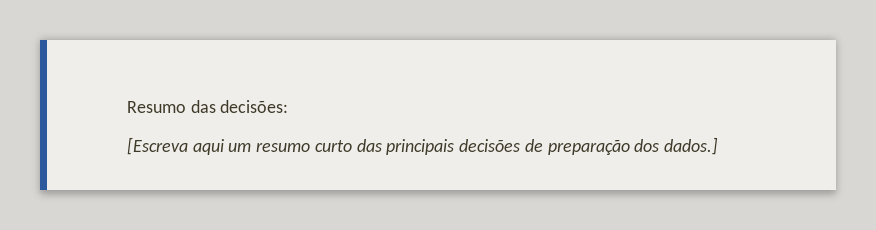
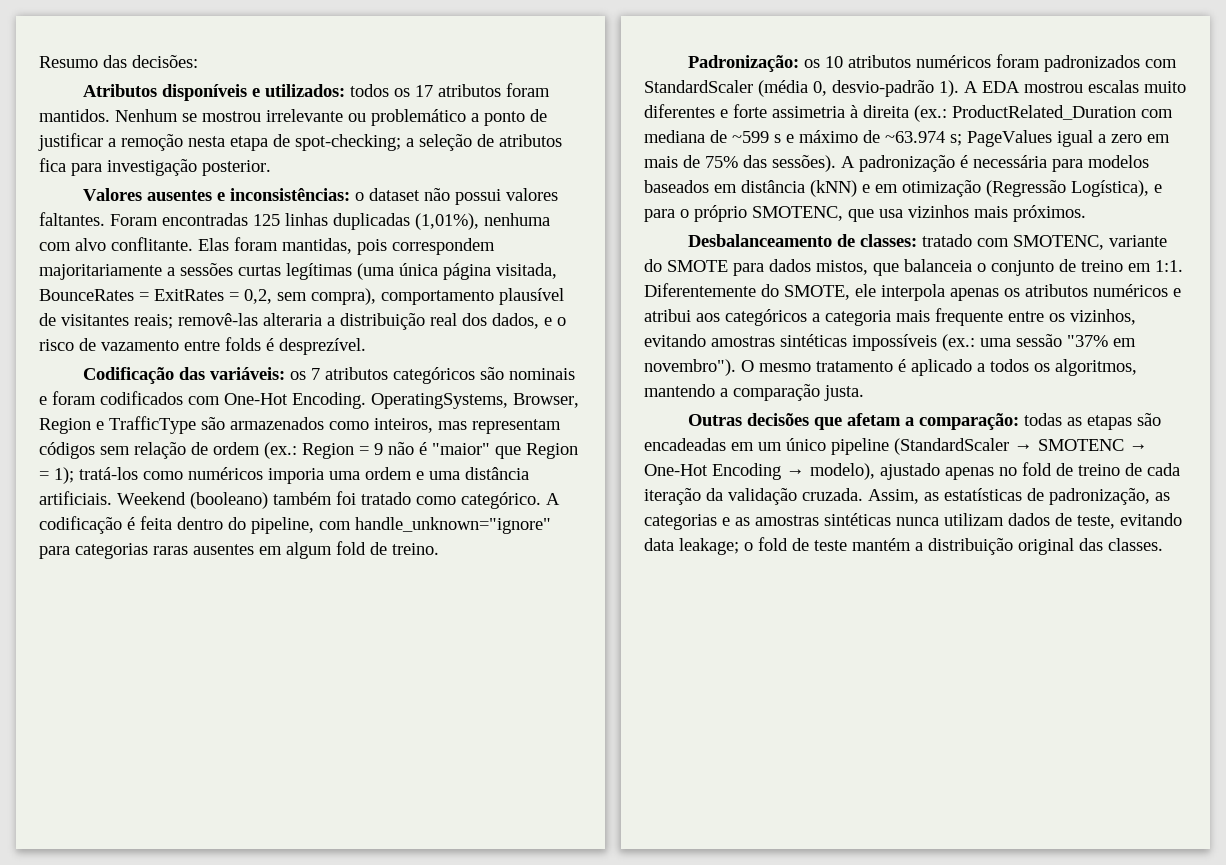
[127,137,718,155] [Escreva aqui um resumo curto das principais decisões de preparação dos dados.] -> [83,83,551,101] [39,109,547,126] [38,133,562,151] [39,158,271,176] [83,188,559,205] [39,212,550,230] [39,237,495,255] [39,263,557,280] [39,288,564,305] [39,313,566,330] [39,337,366,355] [83,367,576,384] [39,391,579,409] [39,416,561,434] [39,442,578,459] [39,467,529,484] [39,491,560,509] [39,516,551,534] [39,541,439,559] [688,54,1178,72] [644,80,1186,97] [644,104,1173,122] [644,130,1170,147] [644,155,1149,172] [644,180,1162,197] [644,205,1086,222] [688,234,1168,250] [644,259,1183,276] [644,283,1181,301] [644,308,1136,326] [644,334,1136,351] [644,359,1137,376] [644,384,864,401] [688,413,1162,430] [644,438,1148,455] [644,462,1180,480] [644,488,1170,505] [644,513,1182,530] [644,537,1163,555] Atributos disponíveis e utilizados: todos os 17 atributos foram mantidos. Nenhum se mostrou irrelevante ou problemático a ponto de justificar a remoção nesta etapa de spot-checking; a seleção de atributos fica para investigação posterior. // Valores ausentes e inconsistências: o dataset não possui valores faltantes. Foram encontradas 125 linhas duplicadas (1,01%), nenhuma com alvo conflitante. Elas foram mantidas, pois correspondem majoritariamente a sessões curtas legítimas (uma única página visitada, BounceRates = ExitRates = 0,2, sem compra), comportamento plausível de visitantes reais; removê-las alteraria a distribuição real dos dados, e o risco de vazamento entre folds é desprezível. // Codificação das variáveis: os 7 atributos categóricos são nominais e foram codificados com One-Hot Encoding. OperatingSystems, Browser, Region e TrafficType são armazenados como inteiros, mas representam códigos sem relação de ordem (ex.: Region = 9 não é "maior" que Region = 1); tratá-los como numéricos imporia uma ordem e uma distância artificiais. Weekend (booleano) também foi tratado como categórico. A codificação é feita dentro do pipeline, com handle_unknown="ignore" para categorias raras ausentes em algum fold de treino. // Padronização: os 10 atributos numéricos foram padronizados com StandardScaler (média 0, desvio-padrão 1). A EDA mostrou escalas muito diferentes e forte assimetria à direita (ex.: ProductRelated_Duration com mediana de ~599 s e máximo de ~63.974 s; PageValues igual a zero em mais de 75% das sessões). A padronização é necessária para modelos baseados em distância (kNN) e em otimização (Regressão Logística), e para o próprio SMOTENC, que usa vizinhos mais próximos. // Desbalanceamento de classes: tratado com SMOTENC, variante do SMOTE para dados mistos, que balanceia o conjunto de treino em 1:1. Diferentemente do SMOTE, ele interpola apenas os atributos numéricos e atribui aos categóricos a categoria mais frequente entre os vizinhos, evitando amostras sintéticas impossíveis (ex.: uma sessão "37% em novembro"). O mesmo tratamento é aplicado a todos os algoritmos, mantendo a comparação justa. // Outras decisões que afetam a comparação: todas as etapas são encadeadas em um único pipeline (StandardScaler → SMOTENC → One-Hot Encoding → modelo), ajustado apenas no fold de treino de cada iteração da validação cruzada. Assim, as estatísticas de padronização, as categorias e as amostras sintéticas nunca utilizam dados de teste, evitando data leakage; o fold de teste mantém a distribuição original das classes.

